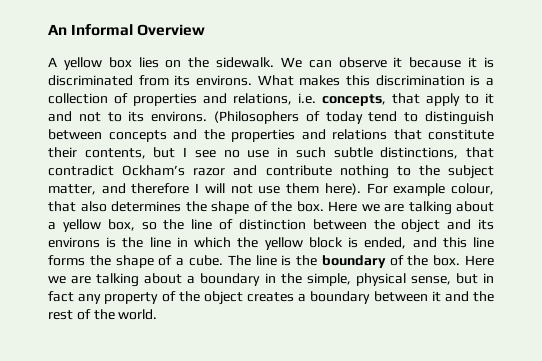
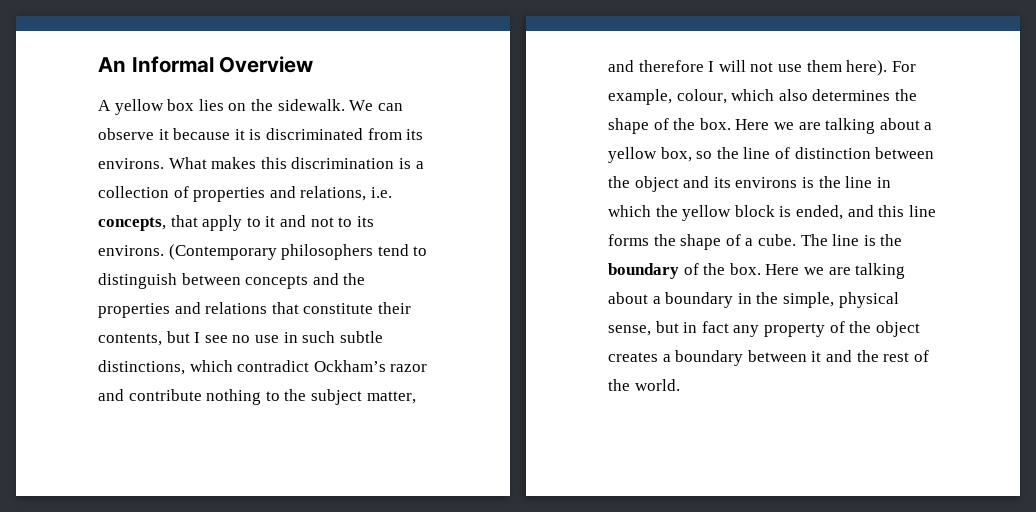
[214,111,363,124] (Philosophers of today -> [168,244,374,260] (Contemporary philosophers
[466,147,494,158] that -> [189,360,233,372] which
[393,183,494,196] [48,201,76,212] example colour, that -> [608,89,775,105] example, colour, which

